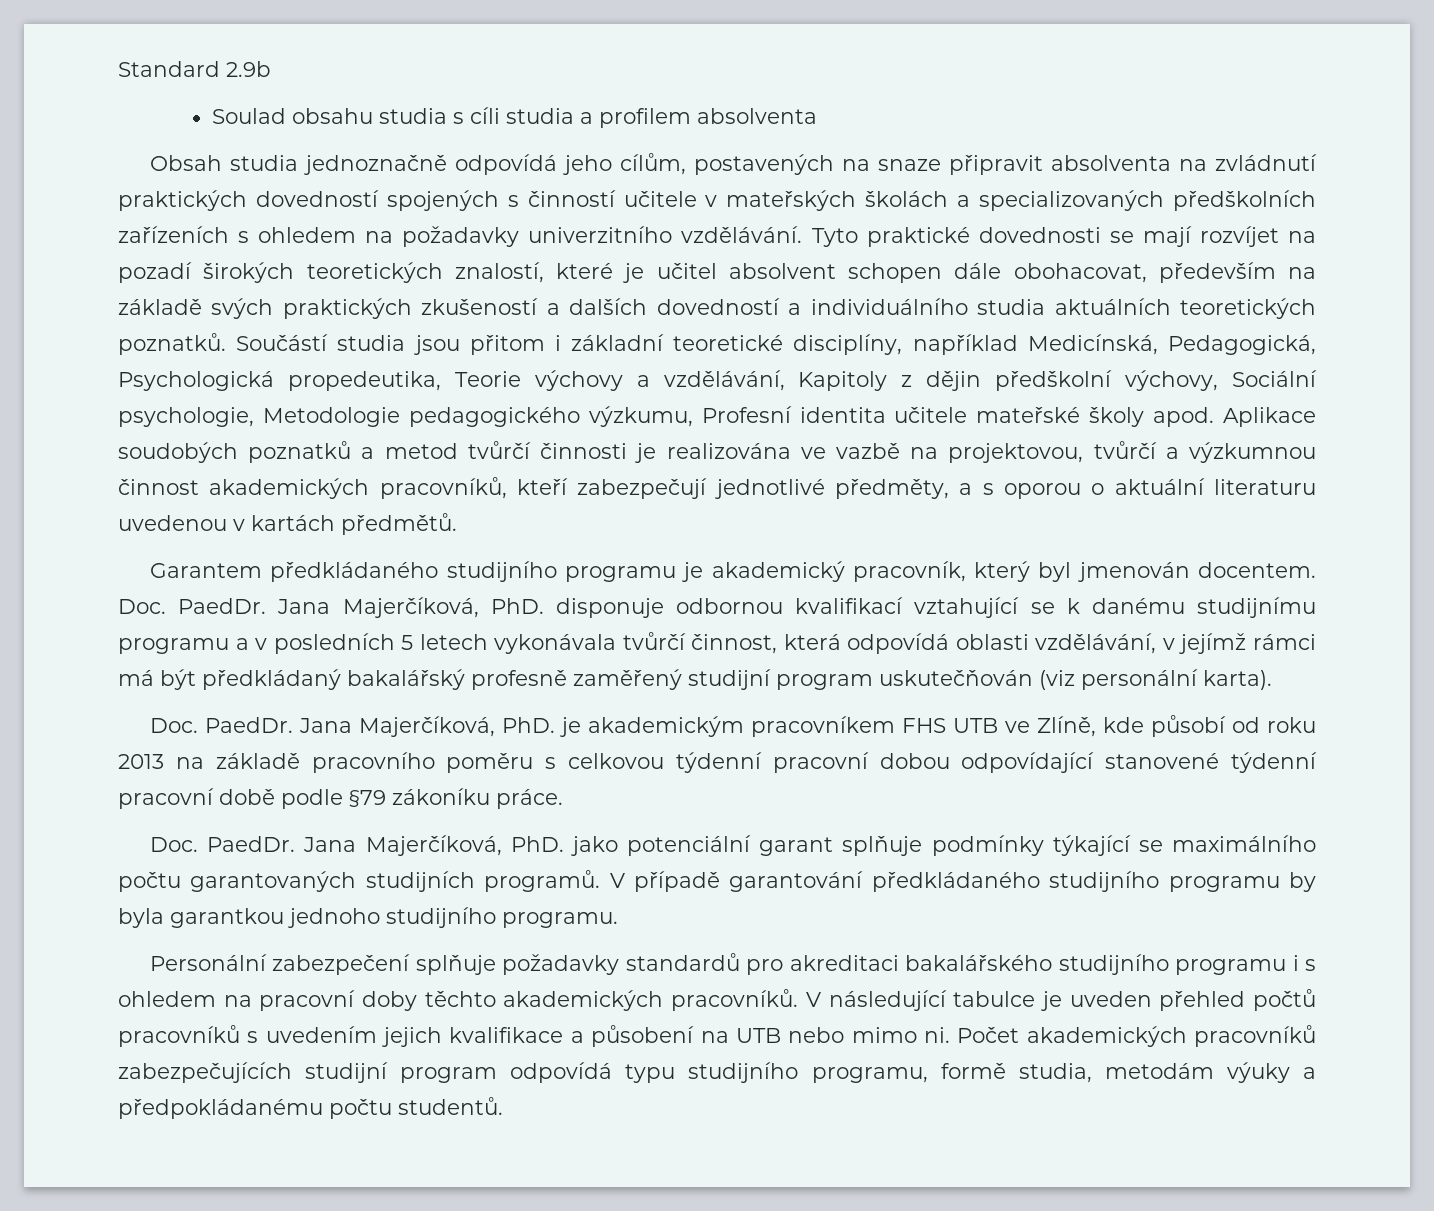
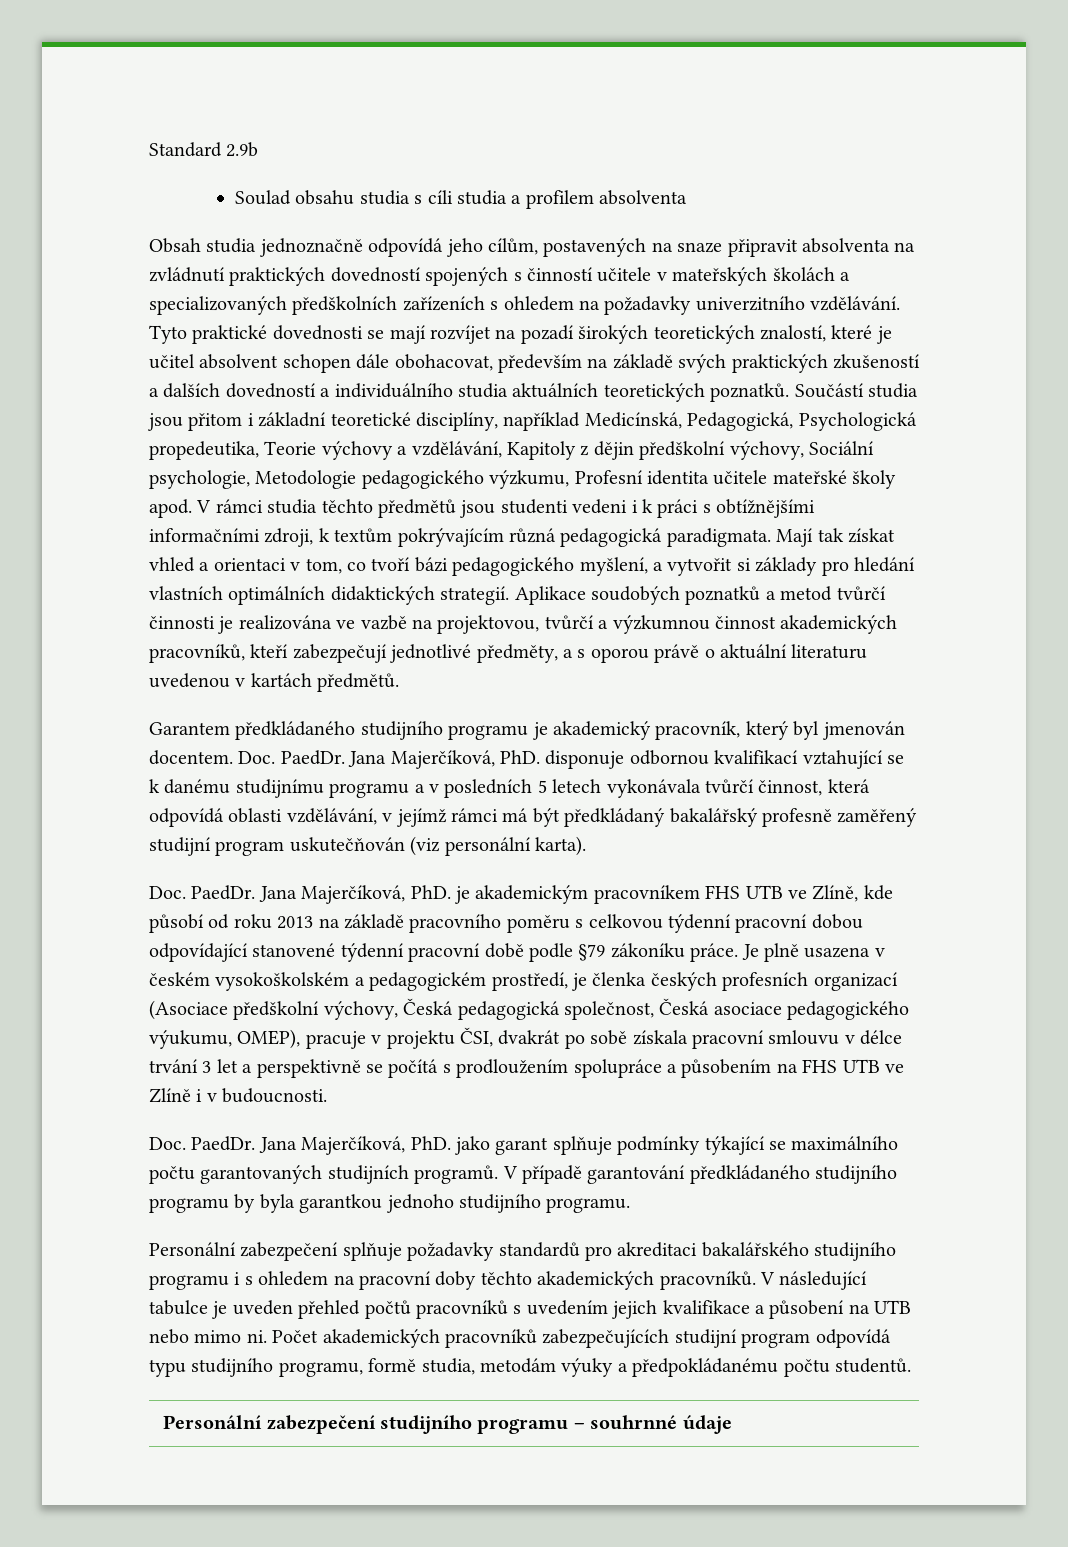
(1215, 417) none -> [196,499,816,518] [149,528,895,547] [149,557,915,576] [149,586,510,605] V rámci studia těchto předmětů jsou studenti vedeni i k práci s obtížnějšími informačními zdroji, k textům pokrývajícím různá pedagogická paradigmata. Mají tak získat vhled a orientaci v tom, co tvoří bázi pedagogického myšlení, a vytvořit si základy pro hledání vlastních optimálních didaktických strategií.
(1081, 491) none -> [654,644,700,663] právě
(563, 799) none -> [741,943,885,962] [149,972,898,991] [149,998,910,1020] [149,1027,903,1049] [149,1059,904,1078] [149,1088,328,1103] Je plně usazena v českém vysokoškolském a pedagogickém prostředí, je členka českých profesních organizací (Asociace předškolní výchovy, Česká pedagogická společnost, Česká asociace pedagogického výukumu, OMEP), pracuje v projektu ČSI, dvakrát po sobě získala pracovní smlouvu v délce trvání 3 let a perspektivně se počítá s prodloužením spolupráce a působením na FHS UTB ve Zlíně i v budoucnosti.
[627,835,752,856] potenciální -> (490, 1145) none
(503, 1106) none -> [163,1415,732,1434] // Personální zabezpečení studijního programu – souhrnné údaje

